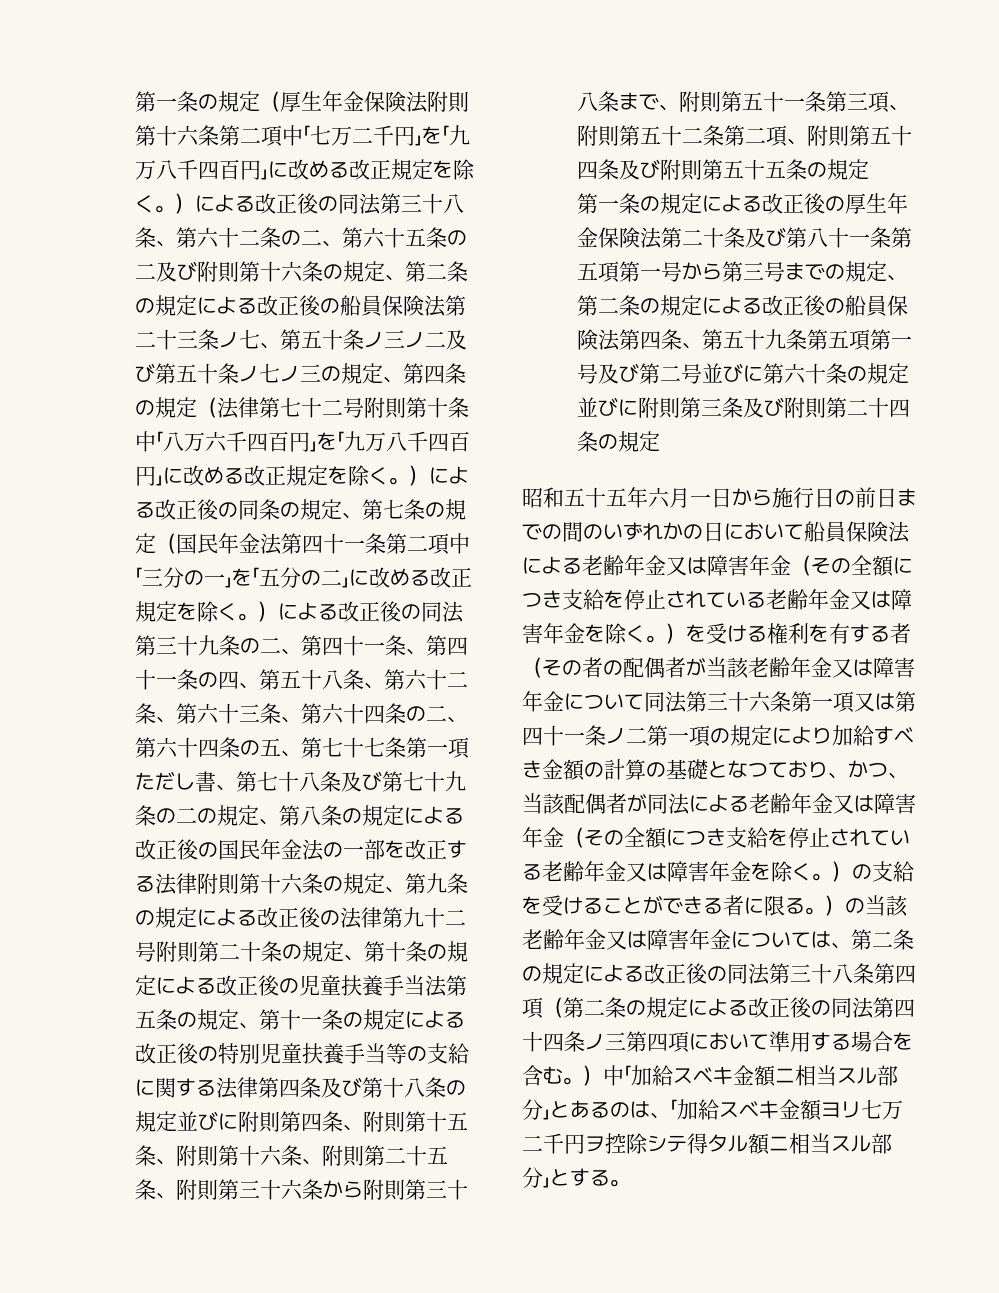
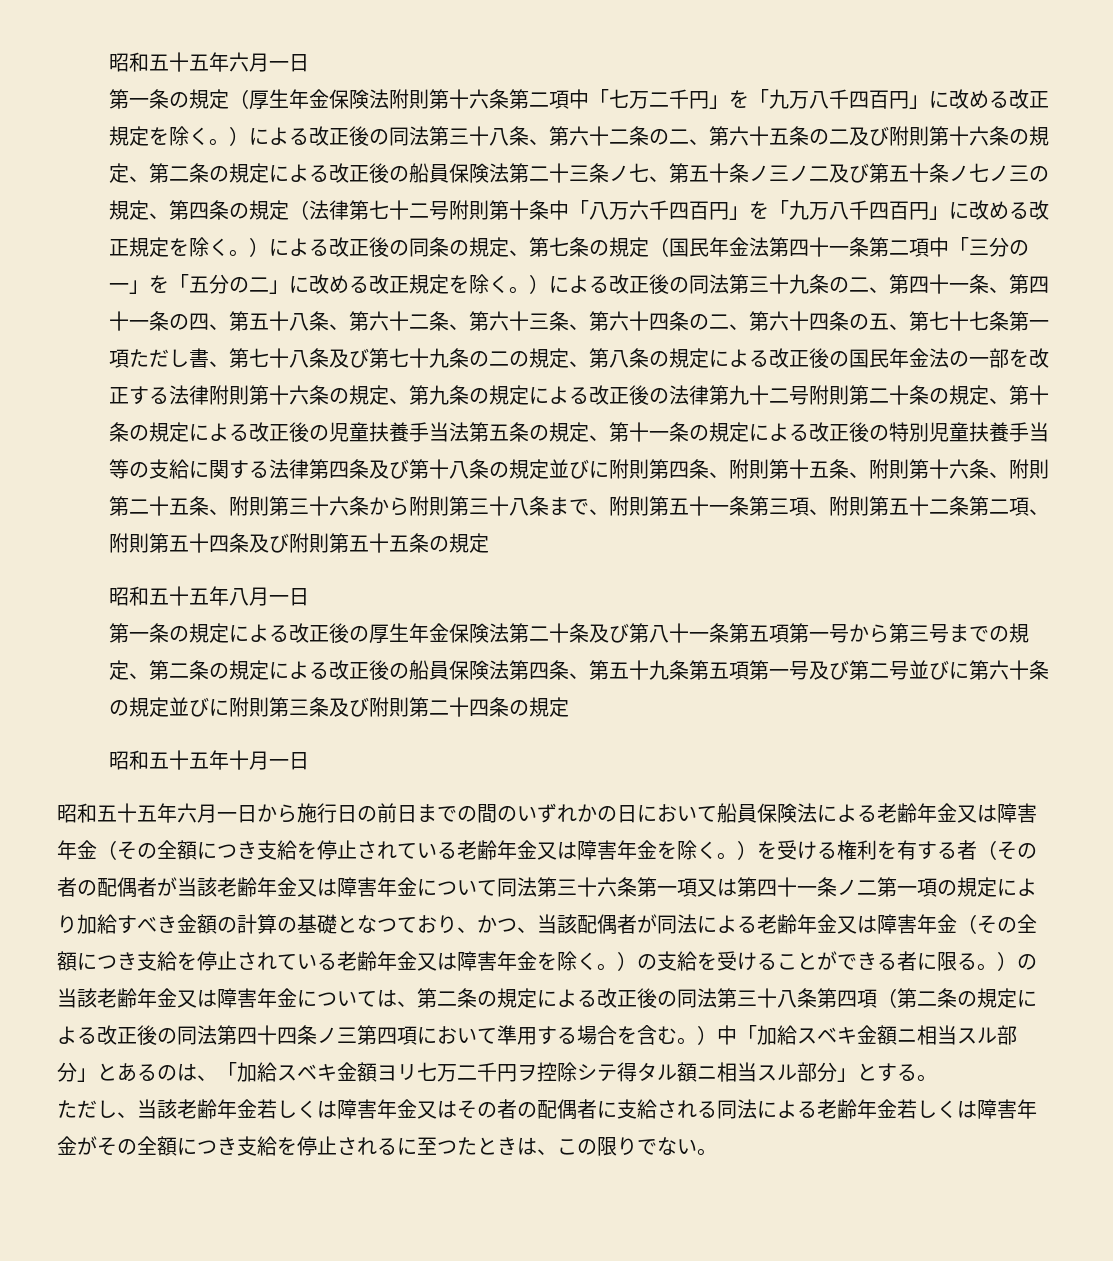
(135, 101) none -> [108,52,309,72] 昭和五十五年六月一日 //
(870, 169) none -> [108,586,309,606] // 昭和五十五年八月一日
(661, 441) none -> [108,750,309,770] // 昭和五十五年十月一日
(630, 1183) none -> [57,1099,1037,1120] [57,1136,717,1156] // ただし、当該老齢年金若しくは障害年金又はその者の配偶者に支給される同法による老齢年金若しくは障害年金がその全額につき支給を停止されるに至つたときは、この限りでない。

